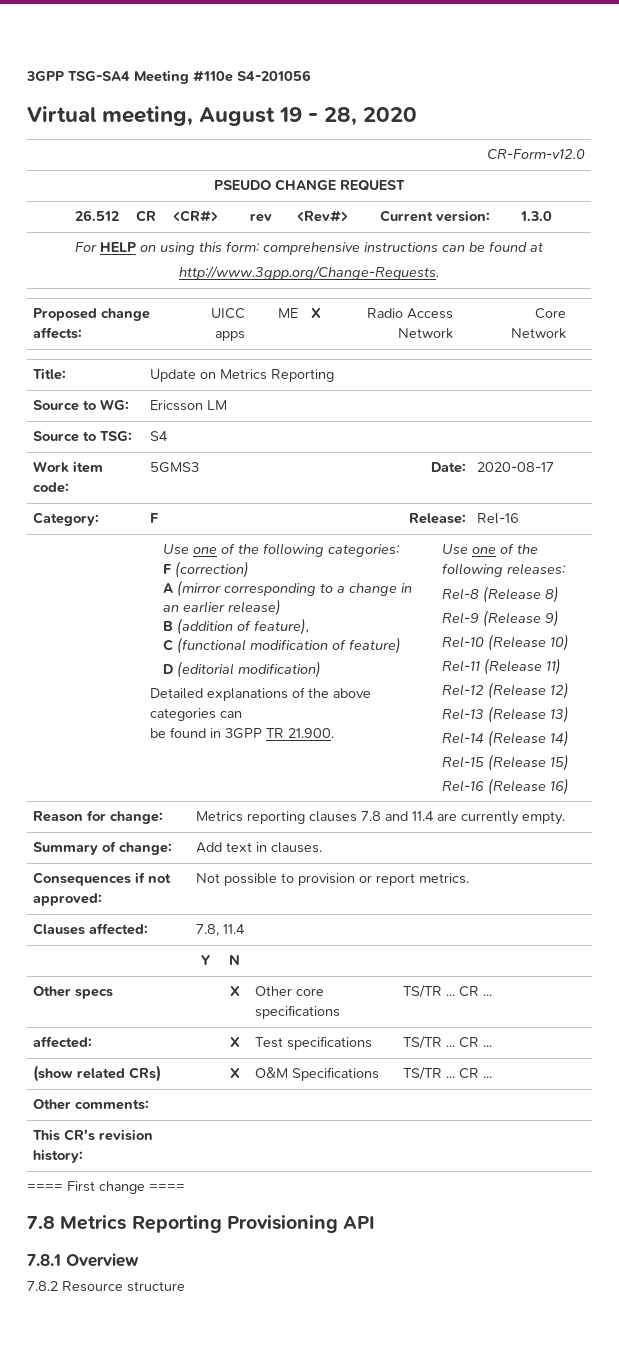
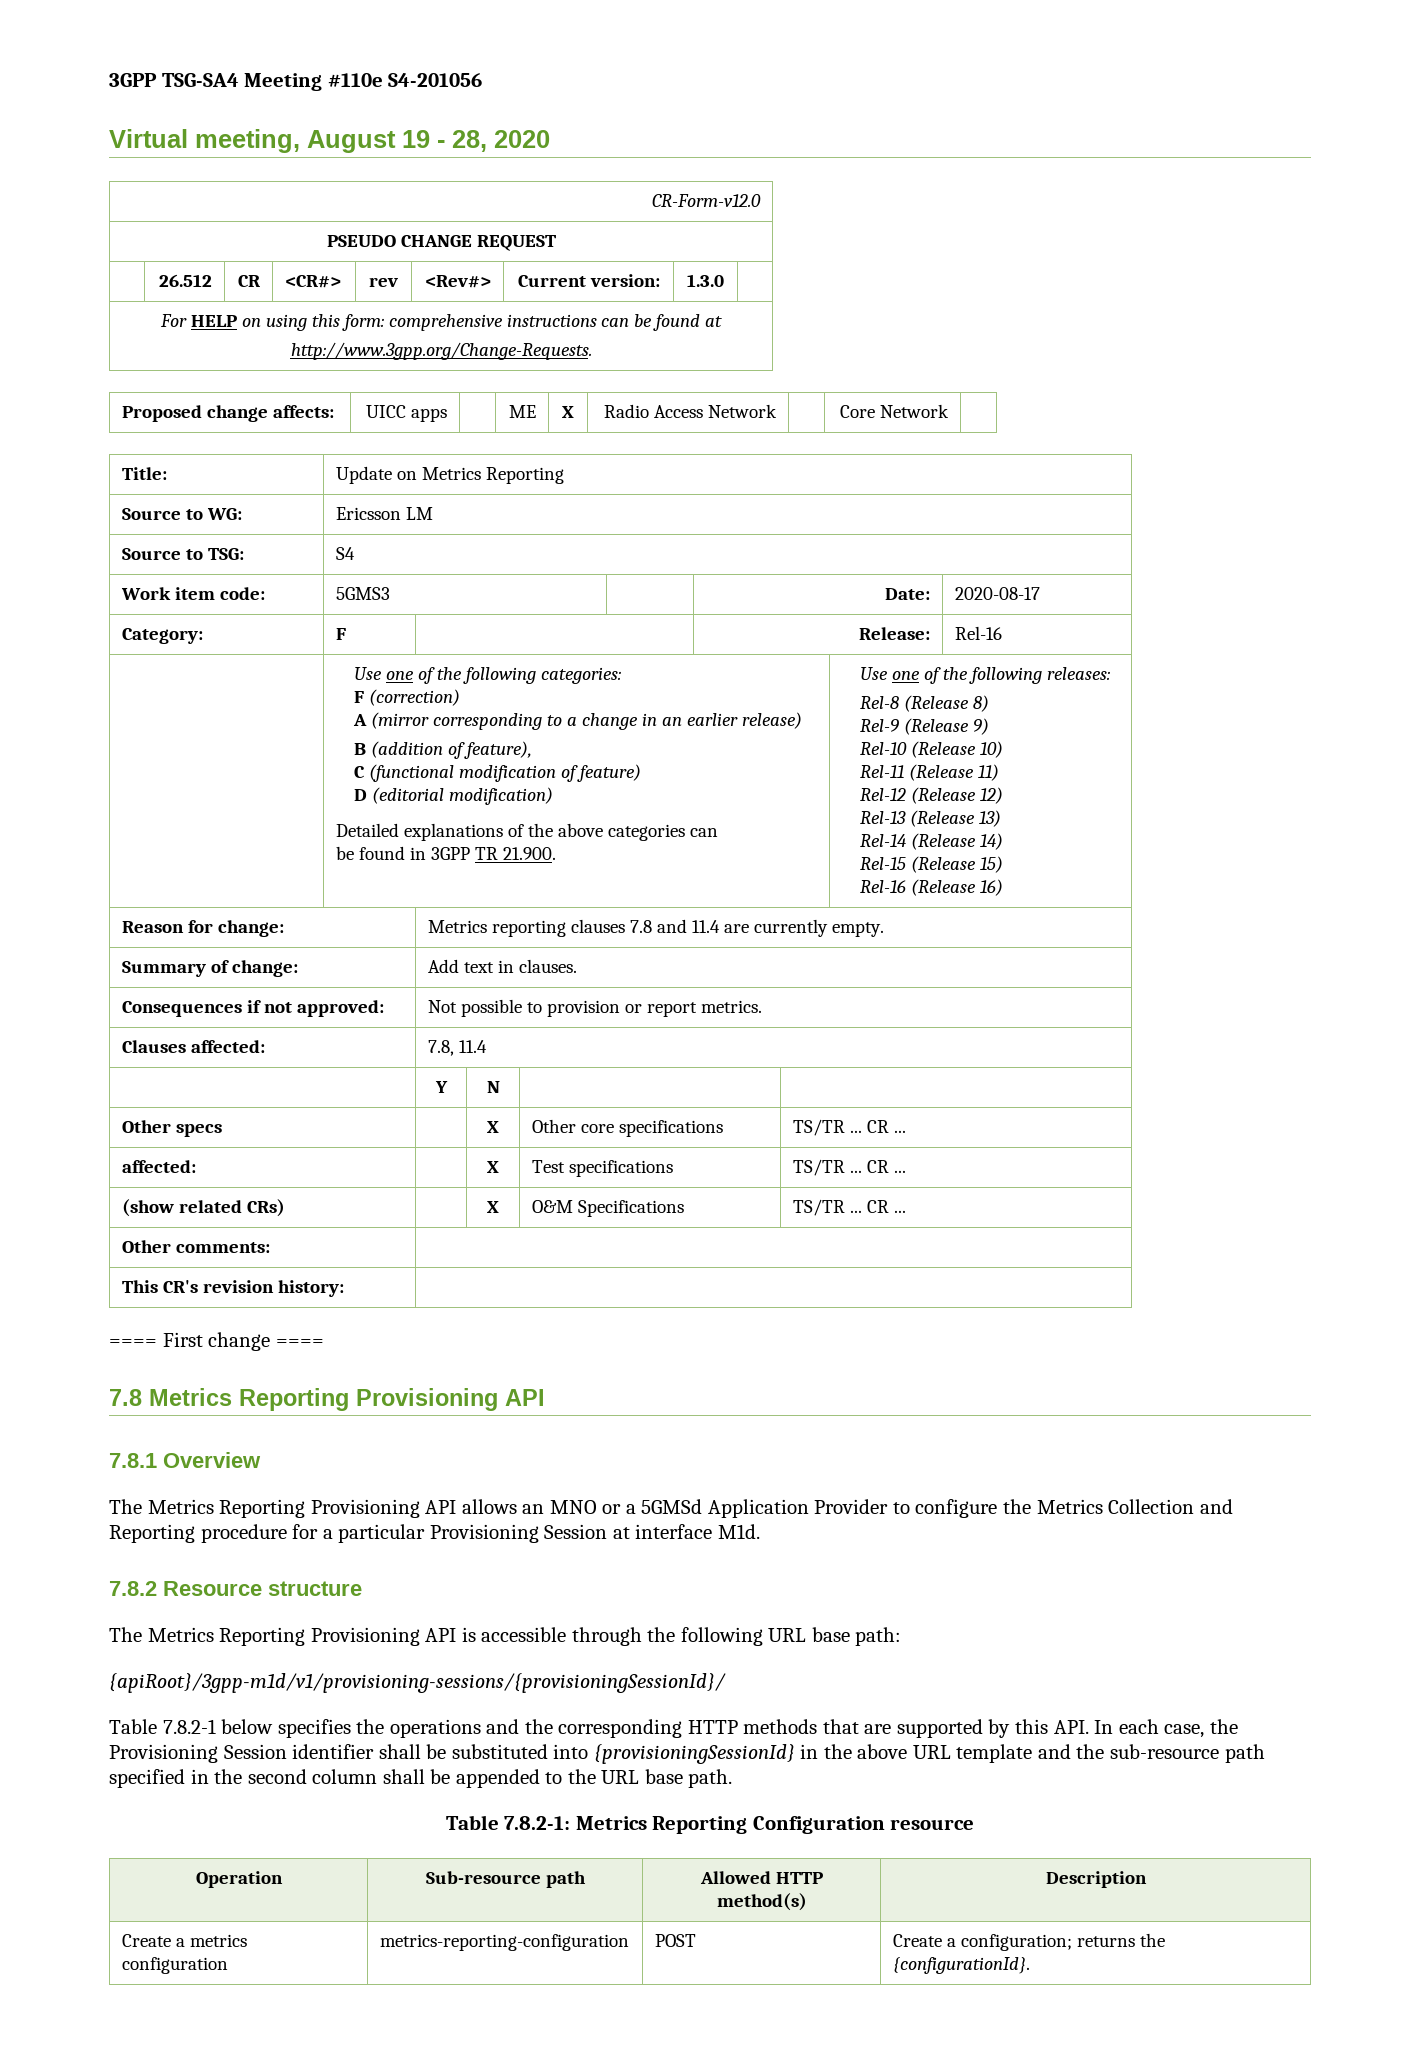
[27,1281,185,1292] 7.8.2 Resource structure -> [109,1499,1233,1518] [109,1524,760,1543] [109,1581,362,1596] [109,1627,902,1646] [109,1673,726,1693] [109,1719,1238,1738] [109,1744,1265,1764] [109,1769,733,1788] [445,1815,975,1834] [195,1871,283,1888] [425,1871,586,1888] [699,1871,823,1884] [716,1893,807,1911] [1045,1871,1147,1888] [121,1934,247,1947] [121,1957,228,1974] [379,1934,629,1951] [654,1934,696,1947] [892,1933,1165,1951] [892,1957,1030,1974] The Metrics Reporting Provisioning API allows an MNO or a 5GMSd Application Provider to configure the Metrics Collection and Reporting procedure for a particular Provisioning Session at interface M1d. // 7.8.2 Resource structure // The Metrics Reporting Provisioning API is accessible through the following URL base path: // {apiRoot}/3gpp-m1d/v1/provisioning-sessions/{provisioningSessionId}/ // Table 7.8.2-1 below specifies the operations and the corresponding HTTP methods that are supported by this API. In each case, the Provisioning Session identifier shall be substituted into {provisioningSessionId} in the above URL template and the sub-resource path specified in the second column shall be appended to the URL base path. // Table 7.8.2-1: Metrics Reporting Configuration resource // Operation | Sub-resource path | Allowed HTTP method(s) | Description // Create a metrics configuration | metrics-reporting-configuration | POST | Create a configuration; returns the {configurationId}.

